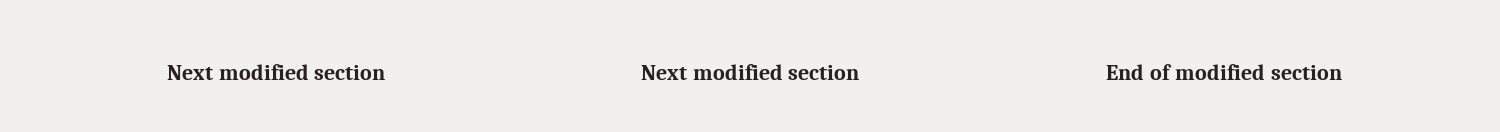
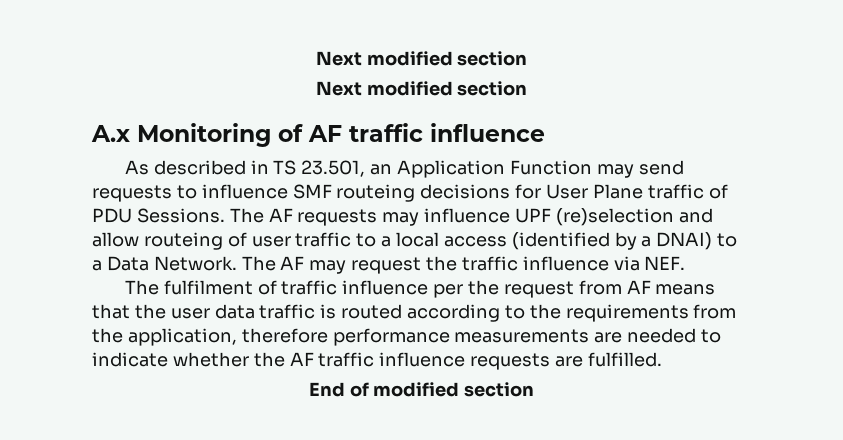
(860, 72) none -> [91,123,545,147] [124,160,684,178] [92,184,728,202] [92,208,713,226] [92,232,738,250] [92,256,686,274] [124,280,716,298] [92,304,737,322] [92,328,722,346] [92,352,662,370] // A.x Monitoring of AF traffic influence // As described in TS 23.501, an Application Function may send requests to influence SMF routeing decisions for User Plane traffic of PDU Sessions. The AF requests may influence UPF (re)selection and allow routeing of user traffic to a local access (identified by a DNAI) to a Data Network. The AF may request the traffic influence via NEF. // The fulfilment of traffic influence per the request from AF means that the user data traffic is routed according to the requirements from the application, therefore performance measurements are needed to indicate whether the AF traffic influence requests are fulfilled.

